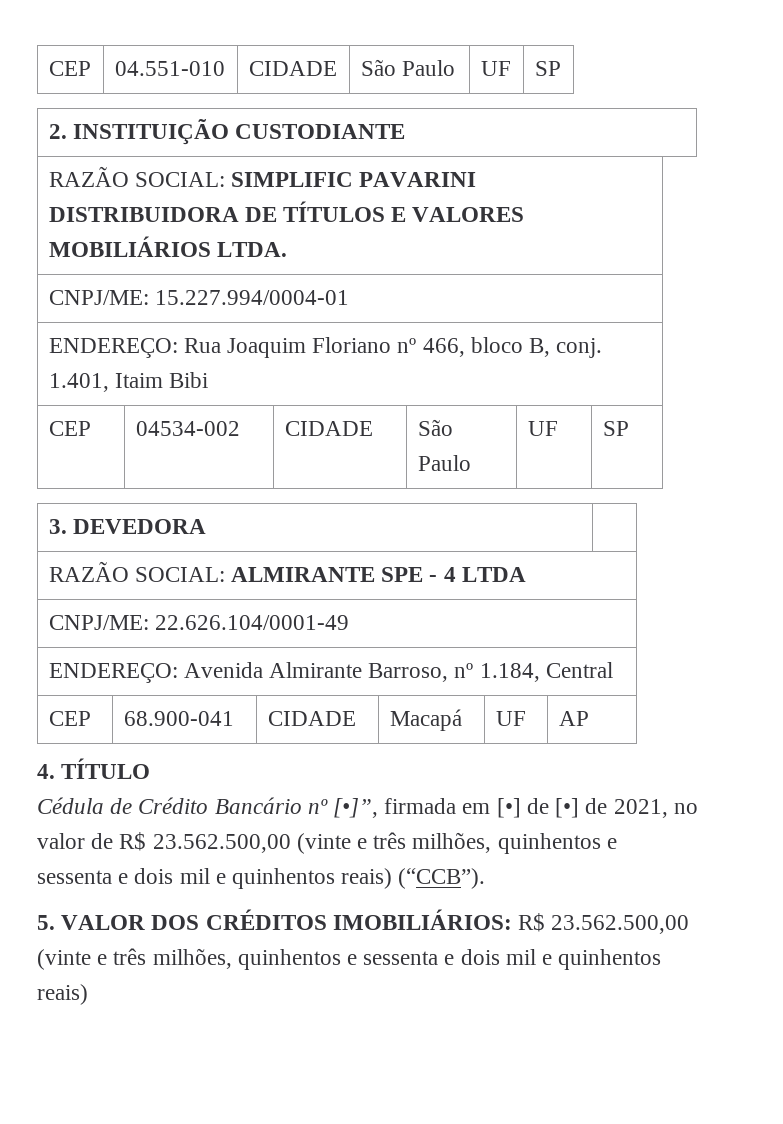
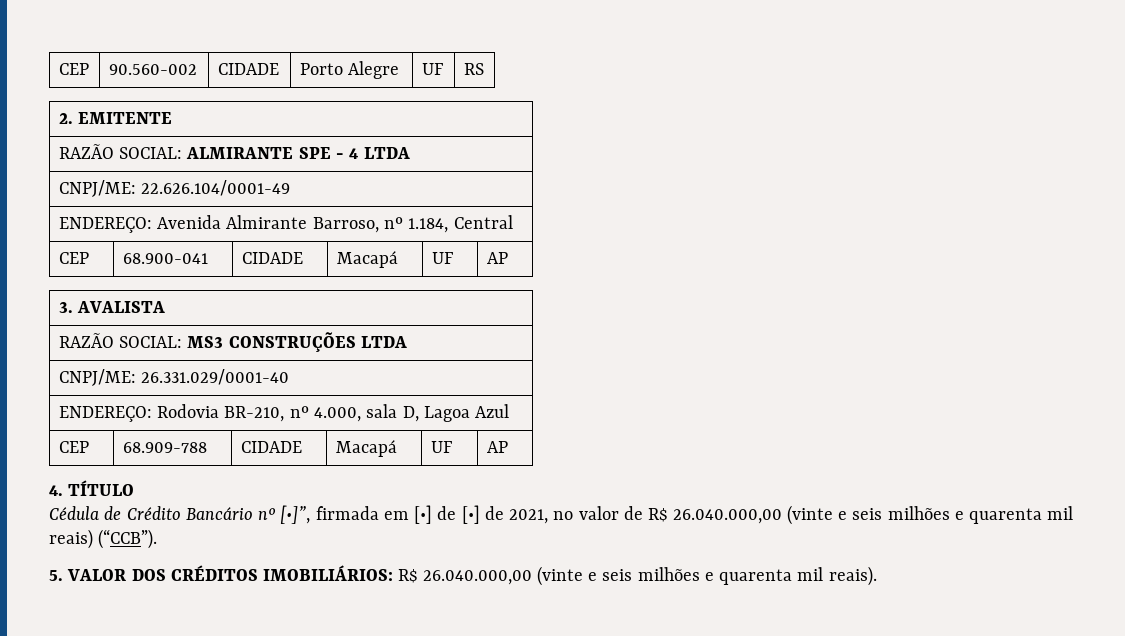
[48,61,91,76] [114,61,225,76] [248,61,337,76] [360,59,455,76] [480,61,511,76] [534,61,561,76] CEP | 04.551-010 | CIDADE | São Paulo | UF | SP -> [58,63,89,75] [108,64,197,75] [217,63,279,75] [299,61,400,79] [421,63,443,75] [463,63,484,75] CEP | 90.560-002 | CIDADE | Porto Alegre | UF | RS
[72,119,405,145] [48,166,477,187] [48,201,525,222] [48,236,287,257] [48,290,349,305] [48,337,603,358] [48,372,208,392] [48,421,91,436] [135,421,240,436] [284,421,373,436] [417,419,453,436] [417,455,471,471] [527,421,558,436] [602,421,629,436] [48,519,206,534] INSTITUIÇÃO CUSTODIANTE // RAZÃO SOCIAL: SIMPLIFIC PAVARINI DISTRIBUIDORA DE TÍTULOS E VALORES MOBILIÁRIOS LTDA. // CNPJ/ME: 15.227.994/0004-01 // ENDEREÇO: Rua Joaquim Floriano nº 466, bloco B, conj. 1.401, Itaim Bibi // CEP | 04534-002 | CIDADE | São Paulo | UF | SP // 3. DEVEDORA | -> [78,112,173,124] EMITENTE
(589, 718) none -> [58,301,166,313] [58,332,407,352] [58,369,290,386] [58,404,510,422] [58,441,89,453] [122,442,207,453] [240,441,302,453] [335,440,397,457] [430,441,452,453] [486,441,508,453] // 3. AVALISTA // RAZÃO SOCIAL: MS3 CONSTRUÇÕES LTDA // CNPJ/ME: 26.331.029/0001-40 // ENDEREÇO: Rodovia BR-210, nº 4.000, sala D, Lagoa Azul // CEP | 68.909-788 | CIDADE | Macapá | UF | AP
[152,832,617,854] [37,868,336,889] 23.562.500,00 (vinte e três milhões, quinhentos e sessenta e dois mil e quinhentos -> [672,505,1074,525] 26.040.000,00 (vinte e seis milhões e quarenta mil
[551,915,690,934] [37,948,662,970] [37,984,88,1005] 23.562.500,00 (vinte e três milhões, quinhentos e sessenta e dois mil e quinhentos reais) -> [422,566,877,586] 26.040.000,00 (vinte e seis milhões e quarenta mil reais).

